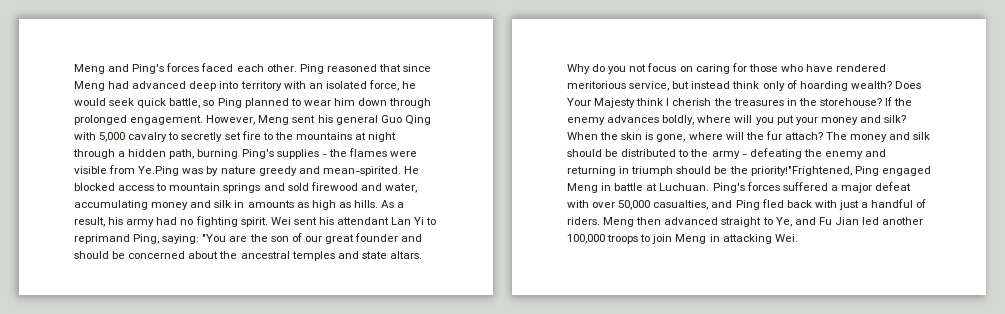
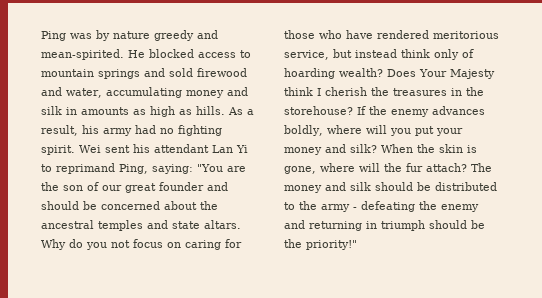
[74,63,432,74] [74,80,417,91] [74,98,432,108] [74,115,431,125] [74,131,397,142] [73,148,418,159] [74,165,180,176] Meng and Ping's forces faced each other. Ping reasoned that since Meng had advanced deep into territory with an isolated force, he would seek quick battle, so Ping planned to wear him down through prolonged engagement. However, Meng sent his general Guo Qing with 5,000 cavalry to secretly set fire to the mountains at night through a hidden path, burning Ping's supplies - the flames were visible from Ye.Ping -> [41,31,66,41] Ping
[750,166,931,176] [567,182,912,193] [567,199,927,210] [567,217,924,227] [567,234,798,244] priority!"Frightened, Ping engaged Meng in battle at Luchuan. Ping's forces suffered a major defeat with over 50,000 casualties, and Ping fled back with just a handful of riders. Meng then advanced straight to Ye, and Fu Jian led another 100,000 troops to join Meng in attacking Wei. -> [306,240,357,250] priority!"

